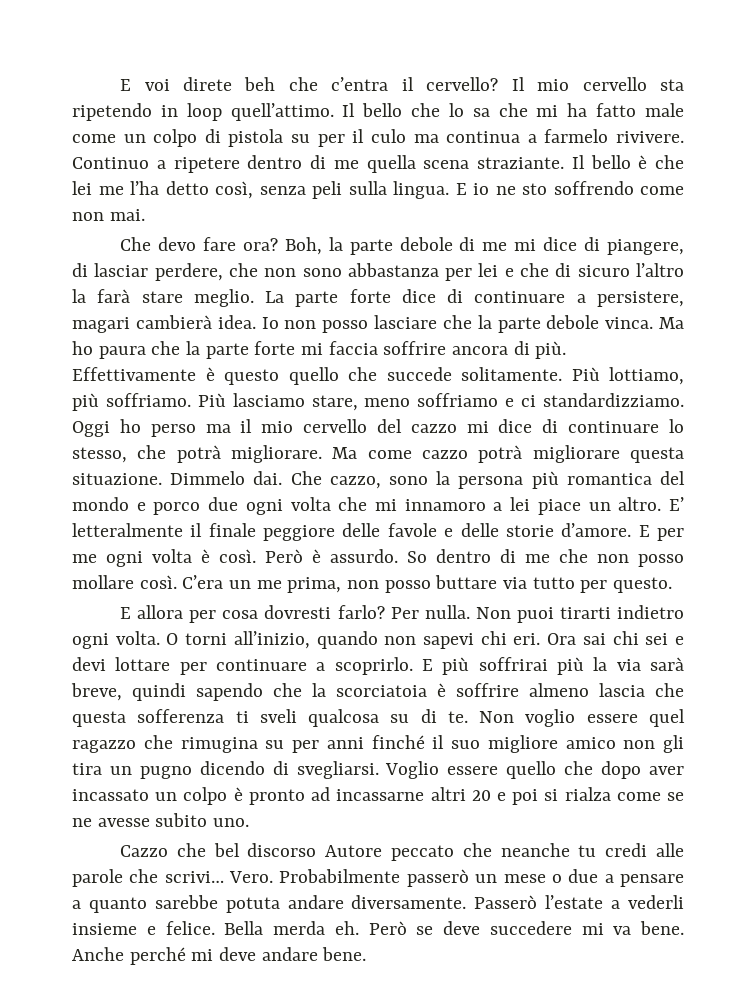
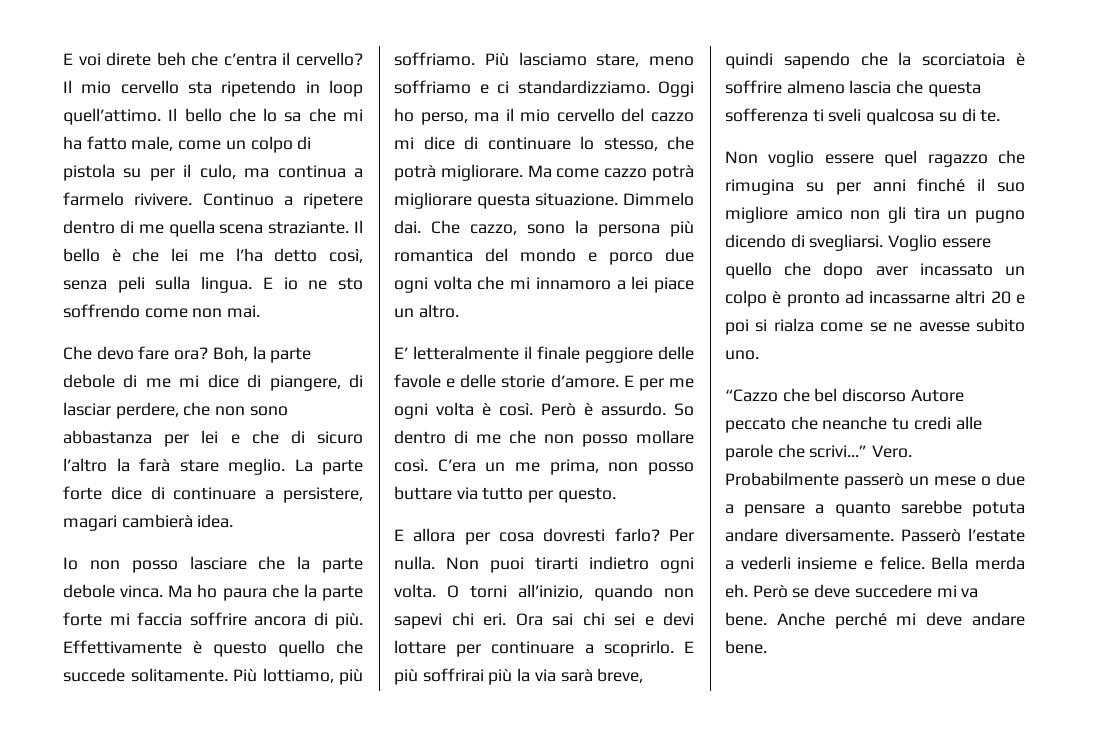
[645,103,685,117] male -> [131,136,174,151] male,
[370,129,406,143] culo -> [199,164,236,179] culo,
(256, 322) none -> (234, 521) //
[150,424,196,437] perso -> [420,112,468,125] perso,
(662, 504) none -> (459, 311) //
(468, 717) none -> (1001, 115) //
[120,845,169,857] Cazzo -> [725,389,778,402] “Cazzo
[164,871,224,883] scrivi… -> [809,445,868,458] scrivi…”

